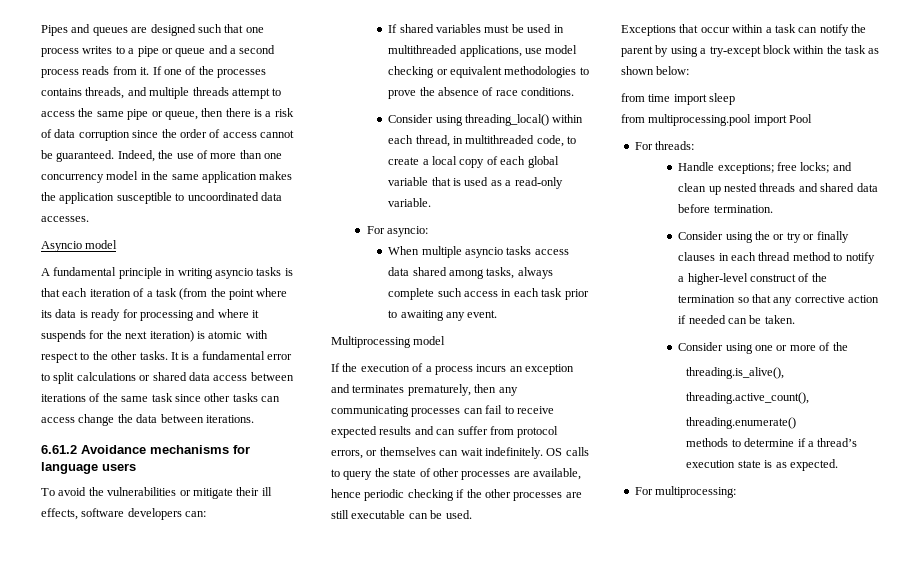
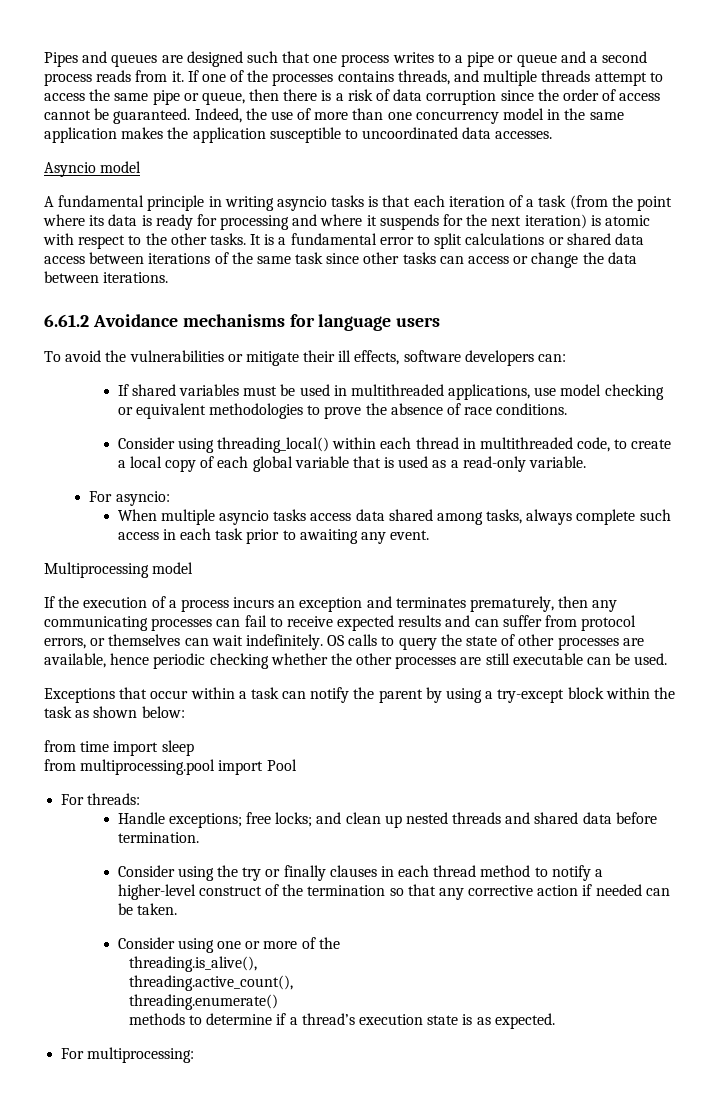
(75, 420) none -> [513,256,529,264] or
[415,135,450,147] thread, -> [415,437,459,449] thread
[456,489,465,498] if -> [270,653,328,665] whether
[773,234,785,240] or -> (238, 871) none

